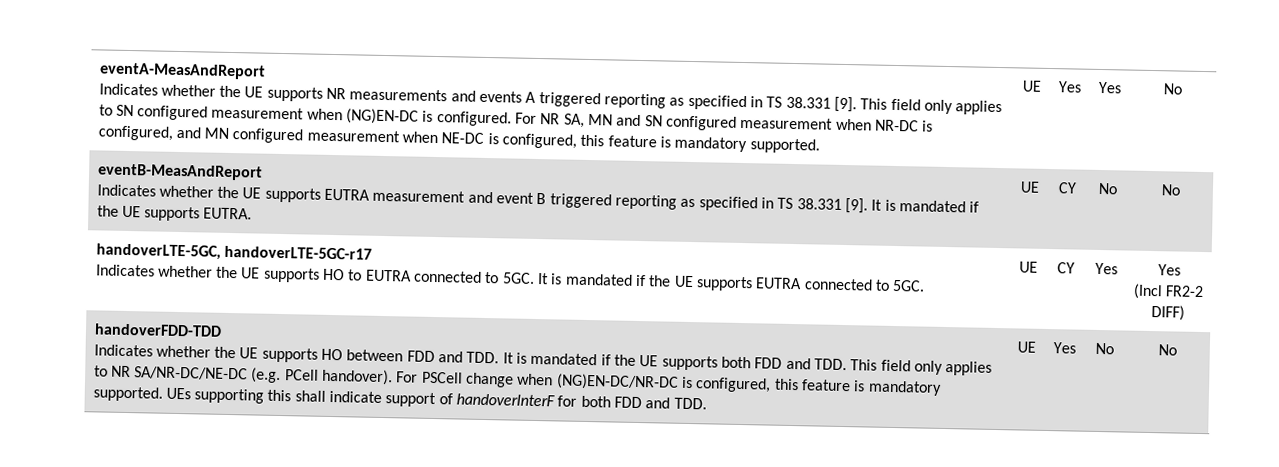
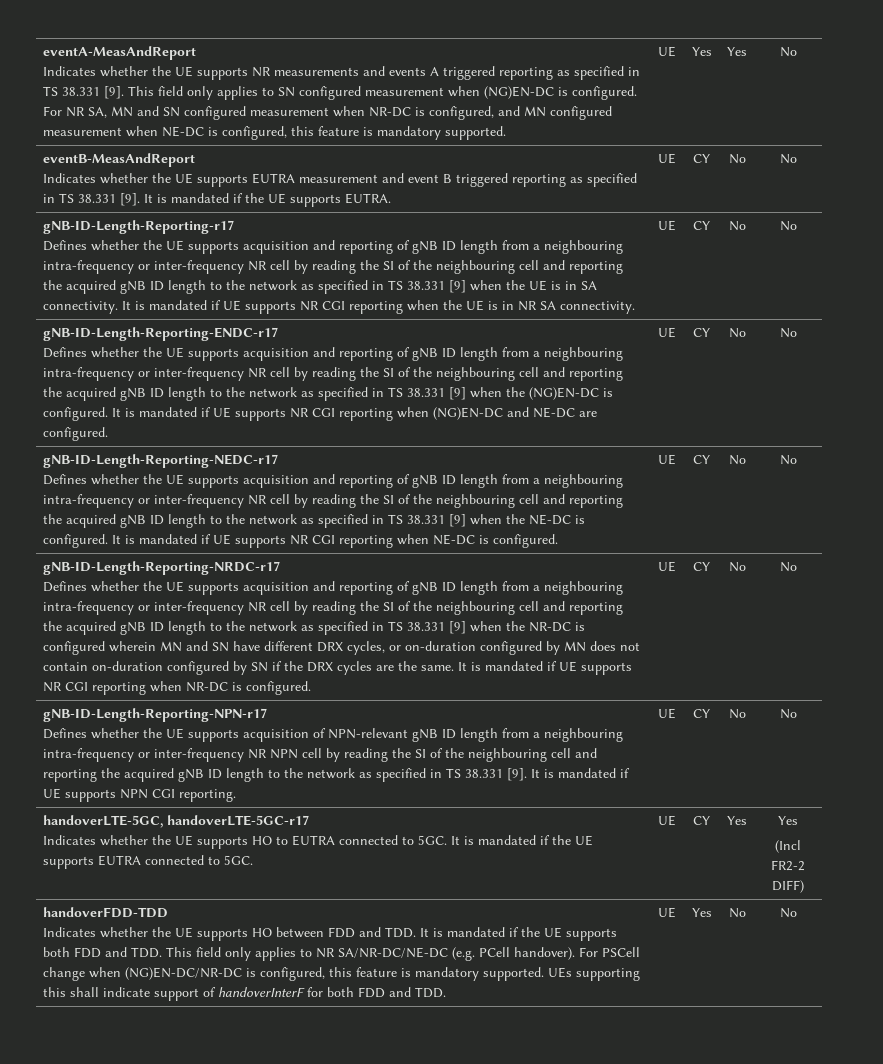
(1181, 190) none -> [43,220,235,234] [43,240,624,254] [43,260,624,274] [43,280,598,294] [43,300,636,314] [658,220,676,231] [693,221,710,230] [728,221,746,231] [779,221,797,231] [43,327,279,341] [43,347,624,361] [43,367,624,381] [43,387,614,401] [43,407,598,421] [43,427,109,441] [658,327,676,338] [693,328,710,337] [728,328,746,338] [779,328,797,338] [43,454,279,468] [43,474,624,488] [43,494,624,508] [43,514,586,528] [43,534,559,548] [658,454,676,465] [693,455,710,464] [728,455,746,465] [779,455,797,465] [43,561,281,575] [43,581,624,595] [43,601,624,615] [43,621,586,635] [43,641,641,655] [43,661,633,675] [43,681,312,695] [658,561,676,572] [693,562,710,571] [728,562,746,572] [779,562,797,572] [43,708,268,722] [43,728,624,742] [43,748,598,762] [43,768,631,782] [43,788,237,802] [658,708,676,719] [693,709,710,718] [728,709,746,719] [779,709,797,719] // gNB-ID-Length-Reporting-r17 // Defines whether the UE supports acquisition and reporting of gNB ID length from a neighbouring intra-frequency or inter-frequency NR cell by reading the SI of the neighbouring cell and reporting the acquired gNB ID length to the network as specified in TS 38.331 [9] when the UE is in SA connectivity. It is mandated if UE supports NR CGI reporting when the UE is in NR SA connectivity. | UE | CY | No | No // gNB-ID-Length-Reporting-ENDC-r17 // Defines whether the UE supports acquisition and reporting of gNB ID length from a neighbouring intra-frequency or inter-frequency NR cell by reading the SI of the neighbouring cell and reporting the acquired gNB ID length to the network as specified in TS 38.331 [9] when the (NG)EN-DC is configured. It is mandated if UE supports NR CGI reporting when (NG)EN-DC and NE-DC are configured. | UE | CY | No | No // gNB-ID-Length-Reporting-NEDC-r17 // Defines whether the UE supports acquisition and reporting of gNB ID length from a neighbouring intra-frequency or inter-frequency NR cell by reading the SI of the neighbouring cell and reporting the acquired gNB ID length to the network as specified in TS 38.331 [9] when the NE-DC is configured. It is mandated if UE supports NR CGI reporting when NE-DC is configured. | UE | CY | No | No // gNB-ID-Length-Reporting-NRDC-r17 // Defines whether the UE supports acquisition and reporting of gNB ID length from a neighbouring intra-frequency or inter-frequency NR cell by reading the SI of the neighbouring cell and reporting the acquired gNB ID length to the network as specified in TS 38.331 [9] when the NR-DC is configured wherein MN and SN have different DRX cycles, or on-duration configured by MN does not contain on-duration configured by SN if the DRX cycles are the same. It is mandated if UE supports NR CGI reporting when NR-DC is configured. | UE | CY | No | No // gNB-ID-Length-Reporting-NPN-r17 // Defines whether the UE supports acquisition of NPN-relevant gNB ID length from a neighbouring intra-frequency or inter-frequency NR NPN cell by reading the SI of the neighbouring cell and reporting the acquired gNB ID length to the network as specified in TS 38.331 [9]. It is mandated if UE supports NPN CGI reporting. | UE | CY | No | No

